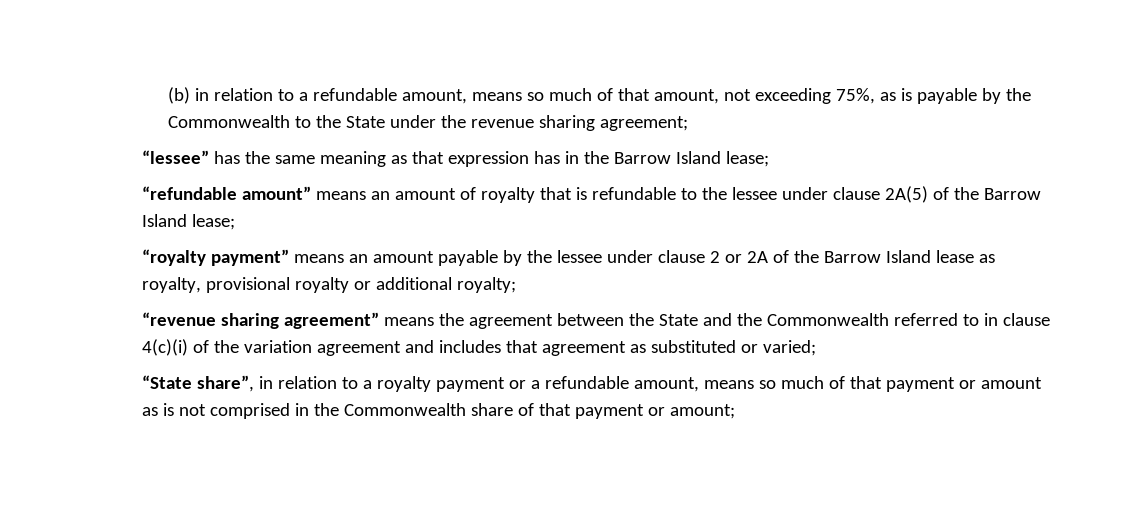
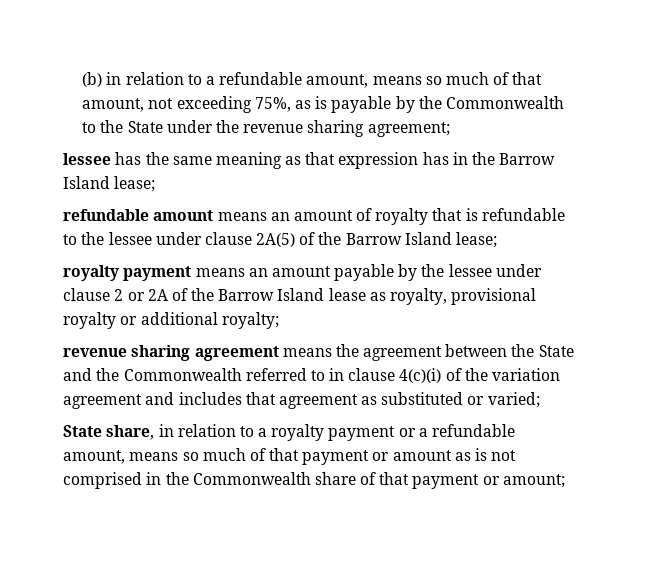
[141,150,209,164] “lessee” -> [63,153,112,165] lessee
[141,186,311,200] “refundable amount” -> [63,209,214,221] refundable amount
[141,249,289,266] “royalty payment” -> [63,265,192,281] royalty payment
[141,312,379,329] “revenue sharing agreement” -> [63,345,279,361] revenue sharing agreement
[141,375,254,392] “State share”, -> [63,425,155,440] State share,

